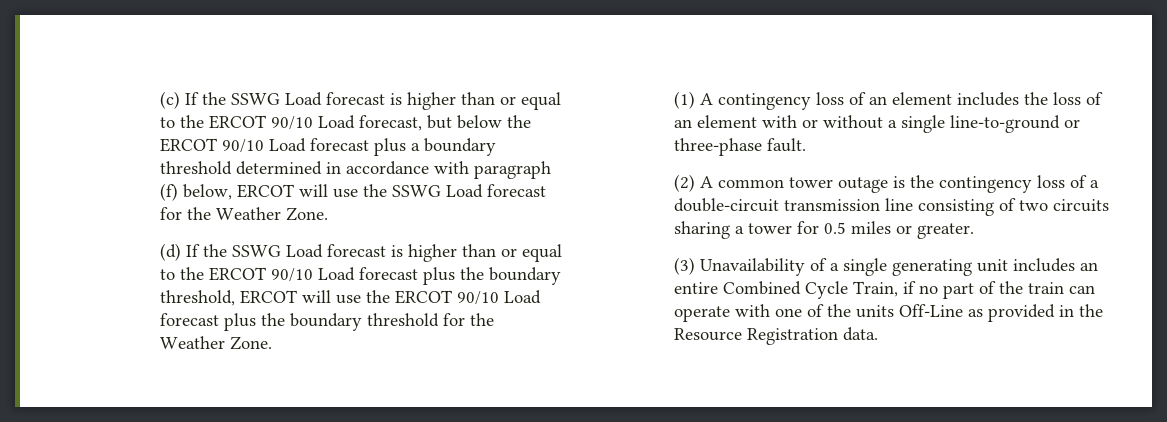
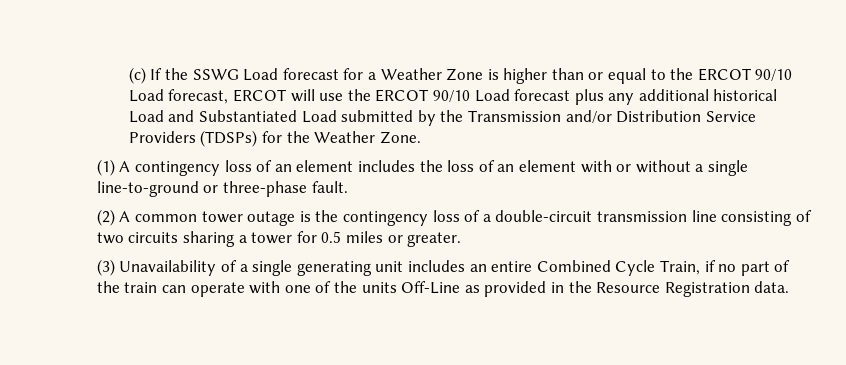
(385, 98) none -> [343,68,484,81] for a Weather Zone
[426,115,531,129] [159,138,496,156] [159,161,551,179] [159,183,546,201] [159,207,328,221] [159,243,562,262] [159,267,561,285] [159,290,235,306] but below the ERCOT 90/10 Load forecast plus a boundary threshold determined in accordance with paragraph (f) below, ERCOT will use the SSWG Load forecast for the Weather Zone. // (d) If the SSWG Load forecast is higher than or equal to the ERCOT 90/10 Load forecast plus the boundary threshold, -> (229, 96) none
[260,313,439,331] the boundary threshold -> [608,89,778,105] [128,110,756,126] [128,130,258,147] any additional historical Load and Substantiated Load submitted by the Transmission and/or Distribution Service Providers (TDSPs)

